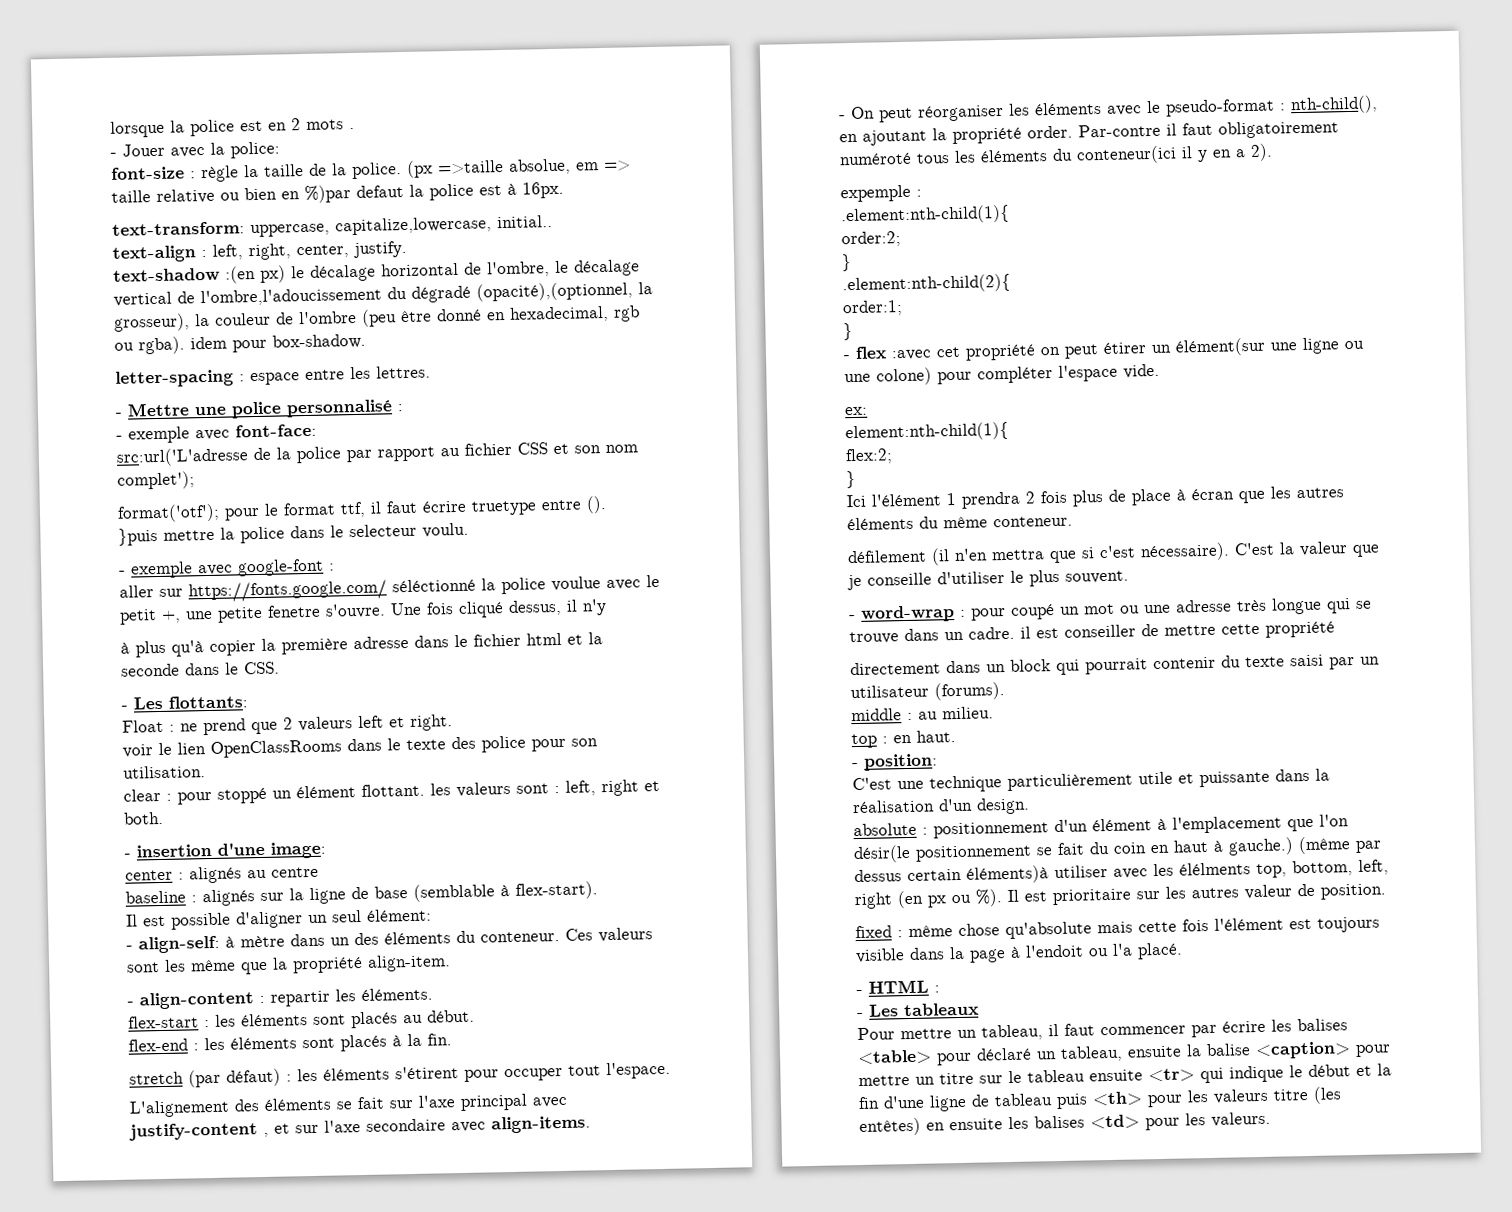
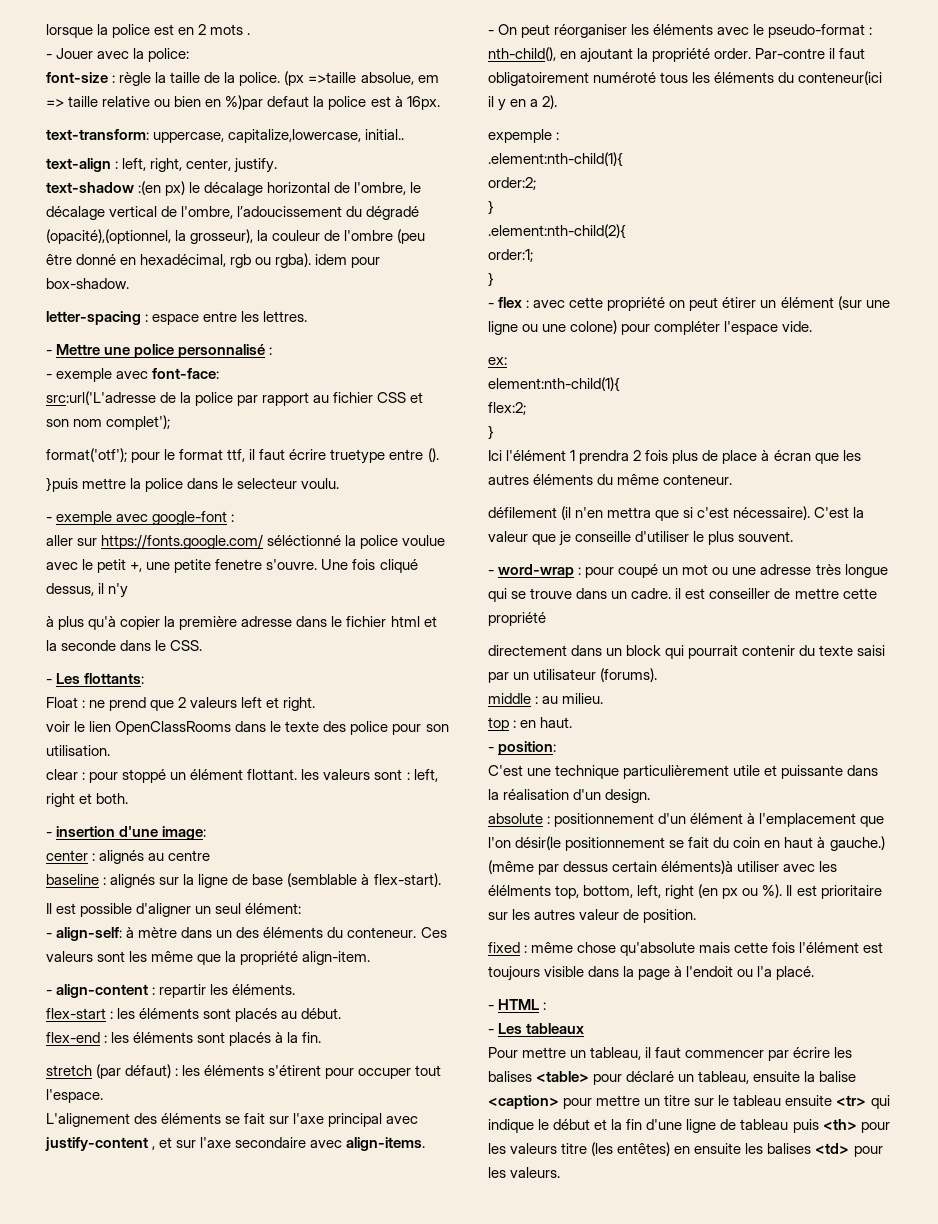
[200,287,382,307] l'ombre,l'adoucissement -> [181,206,343,219] l'ombre, l’adoucissement
[509,305,609,323] hexadecimal, -> [140,254,227,267] hexadécimal,
[891,346,961,361] :avec cet -> [526,297,604,308] : avec cette
[1175,337,1266,357] élément(sur -> [780,296,862,310] élément (sur

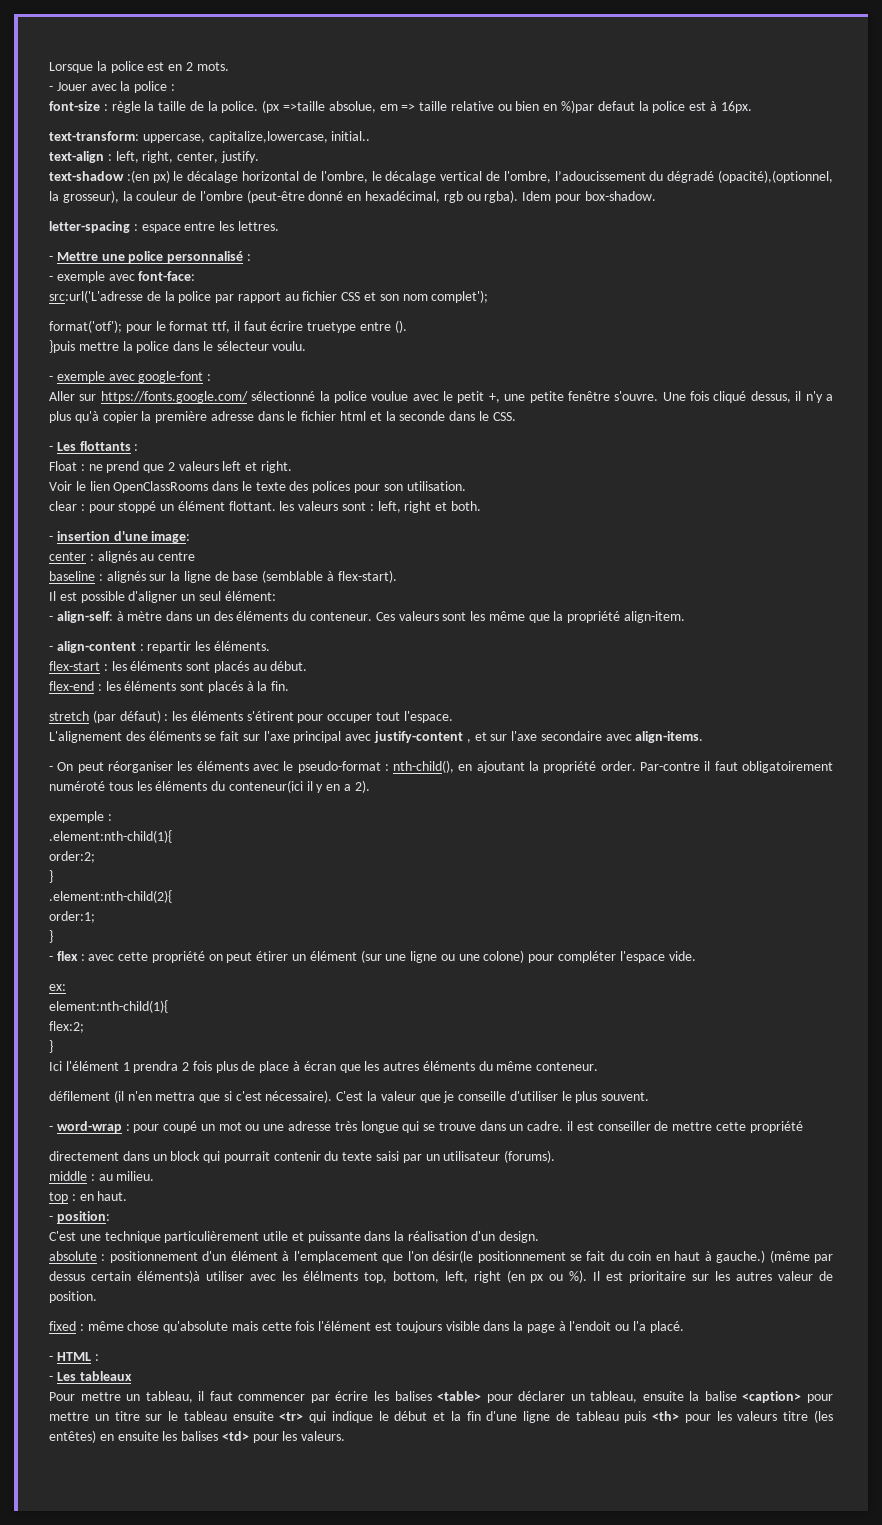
[46,24,93,38] lorsque -> [49,62,93,73] Lorsque
[210,24,251,35] mots . -> [196,62,229,71] mots.
[148,48,190,62] police: -> [134,81,175,93] police :
[397,229,426,244] [46,254,72,265] (peu être -> [246,190,305,203] (peut-être
[315,254,348,265] idem -> [522,191,552,201] Idem
[237,478,298,489] selecteur -> [216,341,269,351] sélecteur
[46,535,73,546] aller -> [49,391,75,401] Aller
[267,535,342,546] séléctionné -> [251,391,316,401] sélectionné
[215,559,263,570] fenetre -> [567,391,610,401] fenêtre
[46,616,54,627] // à -> [826,394,834,401] a
[84,673,145,684] flottants: -> [79,441,139,451] flottants :
[46,721,70,732] voir -> [49,481,72,491] Voir
[350,721,389,735] police -> [312,481,351,493] polices
[626,1071,675,1082] déclaré -> [518,1391,566,1401] déclarer

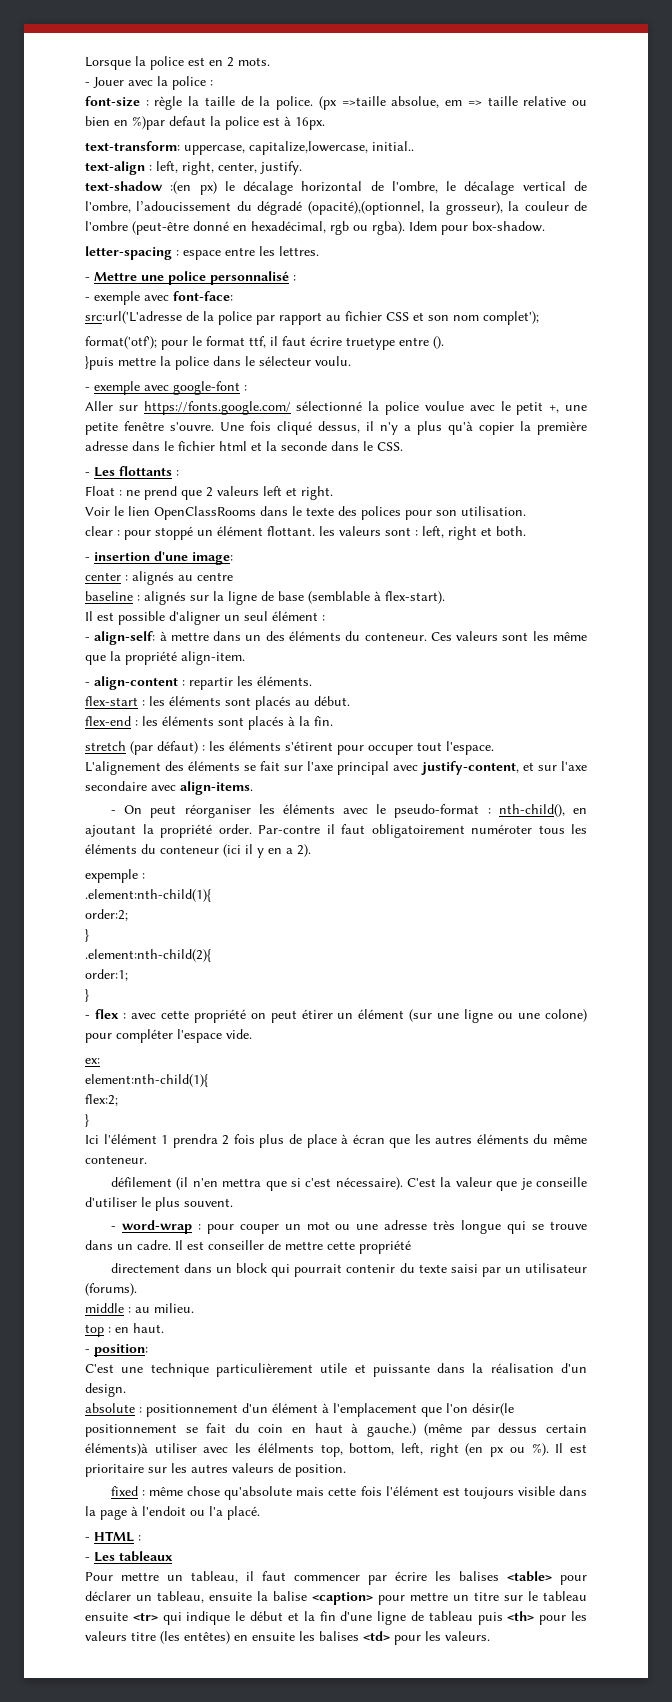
[224,591,276,601] élément: -> [272,611,325,621] élément :
[127,611,163,621] mètre -> [170,632,209,641] mettre
[374,731,471,743] justify-content , -> [421,761,519,775] justify-content,
[49,781,105,791] numéroté -> [471,824,532,834] numéroter
[228,780,303,793] conteneur(ici -> [160,844,241,857] conteneur (ici
[163,1121,198,1133] coupé -> [239,1224,279,1234] couper
[567,1121,574,1131] il -> [175,1240,183,1250] Il
[778,1271,814,1281] valeur -> [232,1463,274,1473] valeurs

